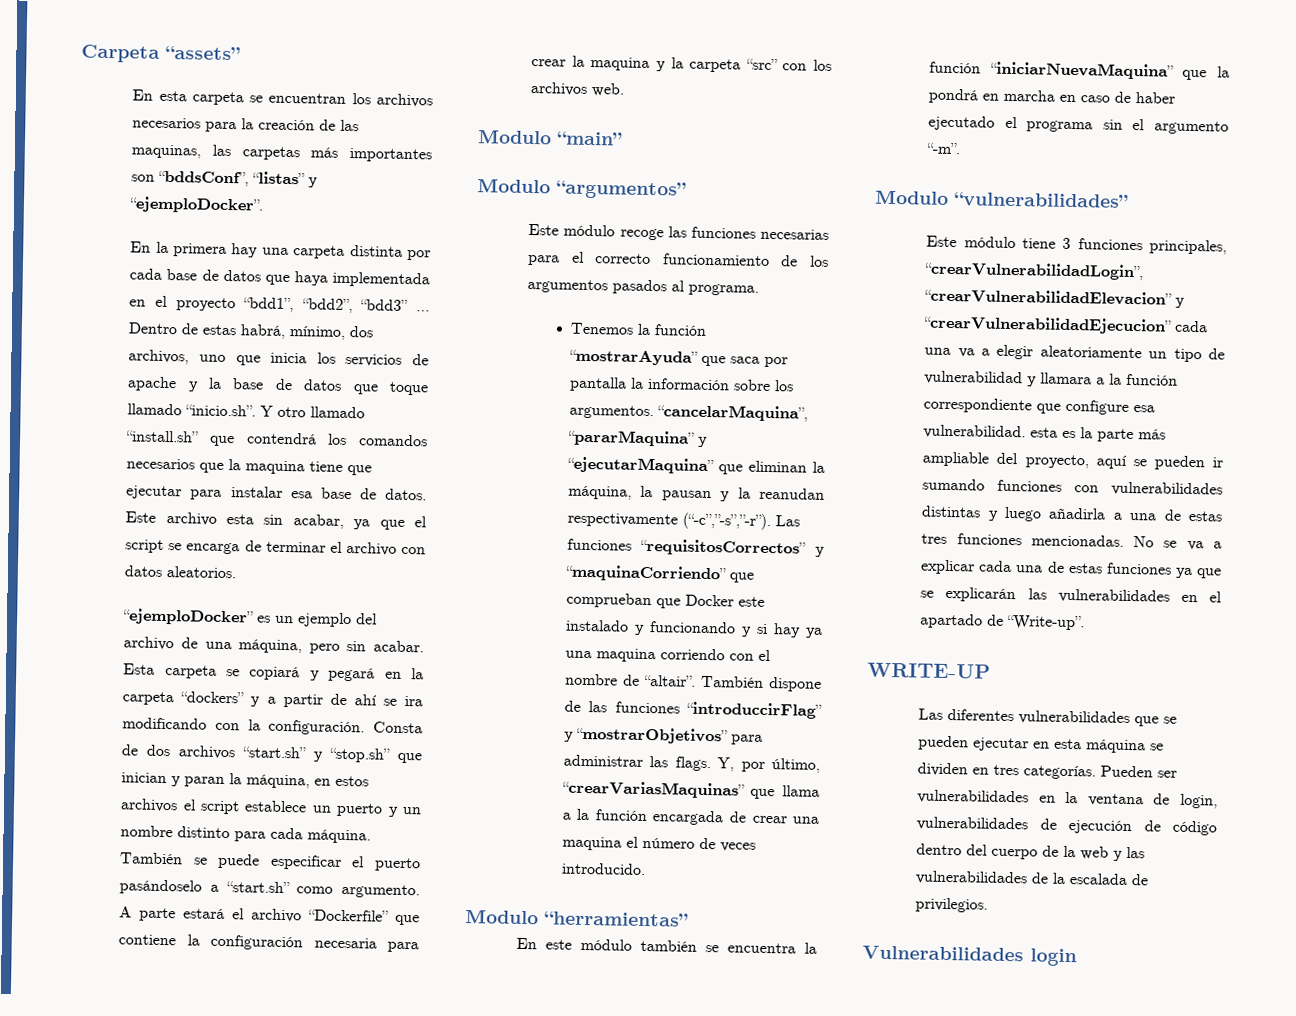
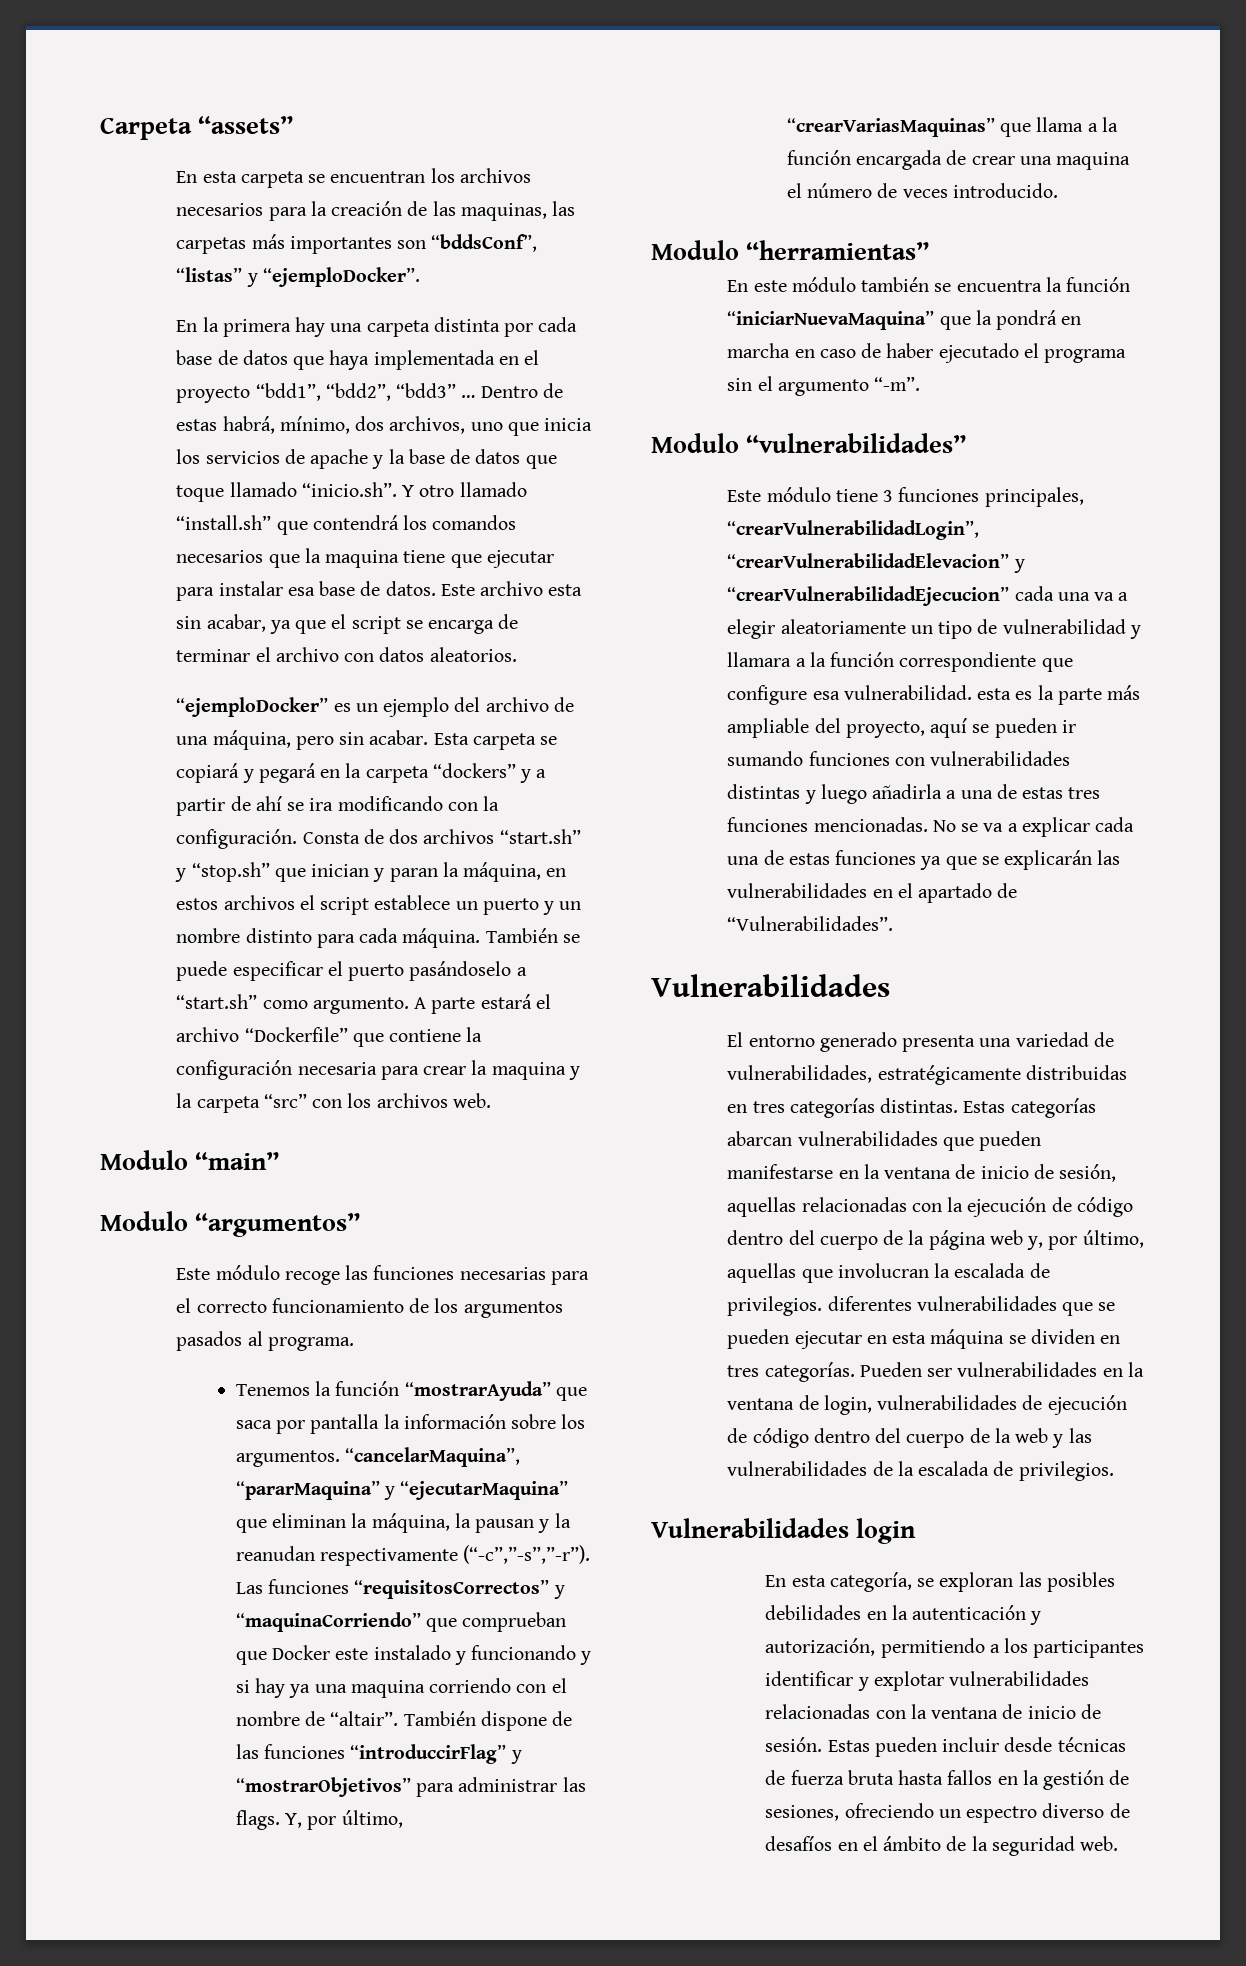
[1007,614,1086,631] [867,662,991,679] [918,708,944,720] “Write-up”. // WRITE-UP // Las -> [727,916,894,931] [651,974,890,997] [727,1032,1114,1052] [727,1065,1127,1085] [727,1098,1096,1118] [727,1131,1042,1151] [727,1164,1117,1182] [727,1197,1133,1217] [727,1230,1144,1250] [727,1263,1050,1283] [727,1296,823,1316] “Vulnerabilidades”. // Vulnerabilidades // El entorno generado presenta una variedad de vulnerabilidades, estratégicamente distribuidas en tres categorías distintas. Estas categorías abarcan vulnerabilidades que pueden manifestarse en la ventana de inicio de sesión, aquellas relacionadas con la ejecución de código dentro del cuerpo de la página web y, por último, aquellas que involucran la escalada de privilegios.
(1077, 957) none -> [765,1572,1115,1592] [765,1605,1042,1625] [765,1638,1145,1658] [765,1671,1090,1691] [765,1704,1101,1719] [765,1737,1126,1757] [765,1770,1130,1790] [765,1803,1130,1823] [765,1836,1119,1856] // En esta categoría, se exploran las posibles debilidades en la autenticación y autorización, permitiendo a los participantes identificar y explotar vulnerabilidades relacionadas con la ventana de inicio de sesión. Estas pueden incluir desde técnicas de fuerza bruta hasta fallos en la gestión de sesiones, ofreciendo un espectro diverso de desafíos en el ámbito de la seguridad web.

